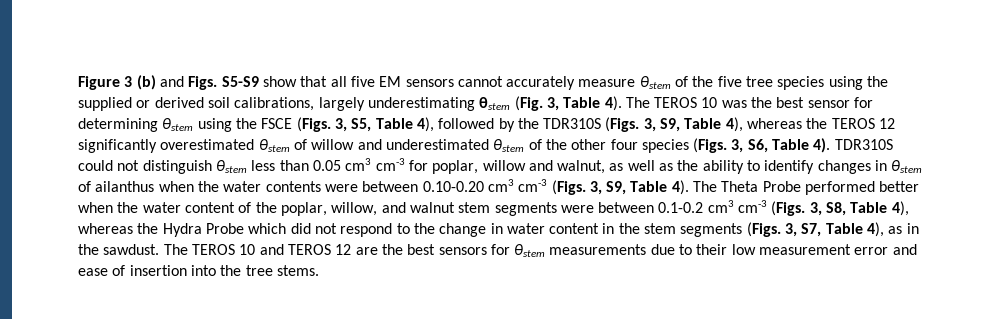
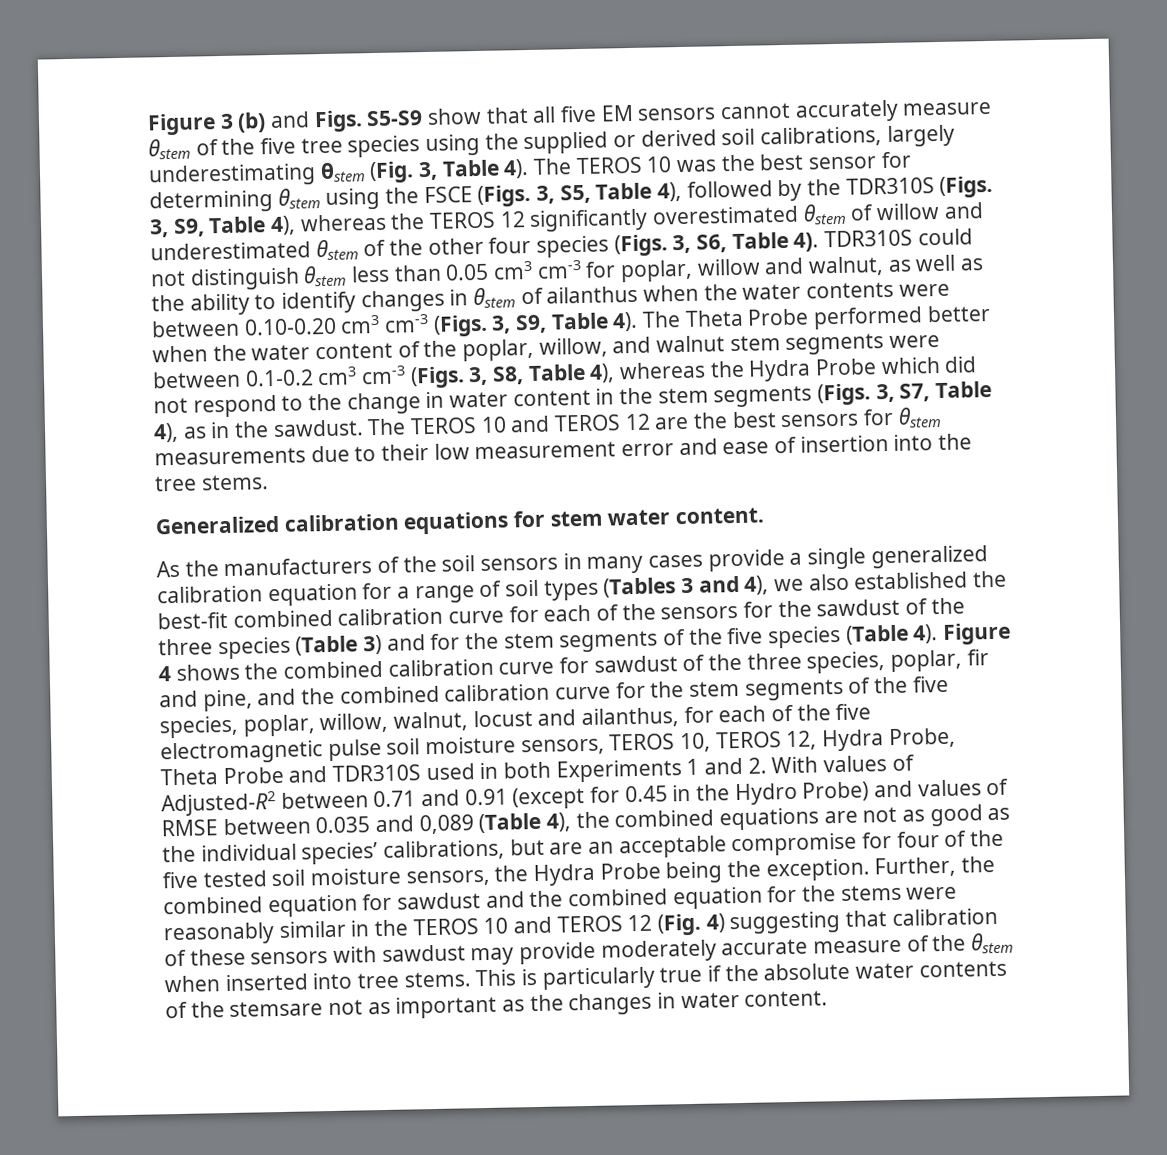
(319, 270) none -> [155,507,765,535] [156,545,988,578] [157,570,1008,607] [157,597,965,630] [158,622,1012,660] [158,649,989,682] [159,675,949,712] [159,703,872,739] [160,727,956,765] [160,754,915,786] [161,778,1010,817] [161,804,1011,837] [162,829,1005,865] [162,855,996,889] [163,884,958,918] [163,907,998,946] [164,932,1015,967] [164,960,1007,993] [165,990,829,1019] // Generalized calibration equations for stem water content. // As the manufacturers of the soil sensors in many cases provide a single generalized calibration equation for a range of soil types (Tables 3 and 4), we also established the best-fit combined calibration curve for each of the sensors for the sawdust of the three species (Table 3) and for the stem segments of the five species (Table 4). Figure 4 shows the combined calibration curve for sawdust of the three species, poplar, fir and pine, and the combined calibration curve for the stem segments of the five species, poplar, willow, walnut, locust and ailanthus, for each of the five electromagnetic pulse soil moisture sensors, TEROS 10, TEROS 12, Hydra Probe, Theta Probe and TDR310S used in both Experiments 1 and 2. With values of Adjusted-R2 between 0.71 and 0.91 (except for 0.45 in the Hydro Probe) and values of RMSE between 0.035 and 0,089 (Table 4), the combined equations are not as good as the individual species’ calibrations, but are an acceptable compromise for four of the five tested soil moisture sensors, the Hydra Probe being the exception. Further, the combined equation for sawdust and the combined equation for the stems were reasonably similar in the TEROS 10 and TEROS 12 (Fig. 4) suggesting that calibration of these sensors with sawdust may provide moderately accurate measure of the θstem when inserted into tree stems. This is particularly true if the absolute water contents of the stemsare not as important as the changes in water content.

